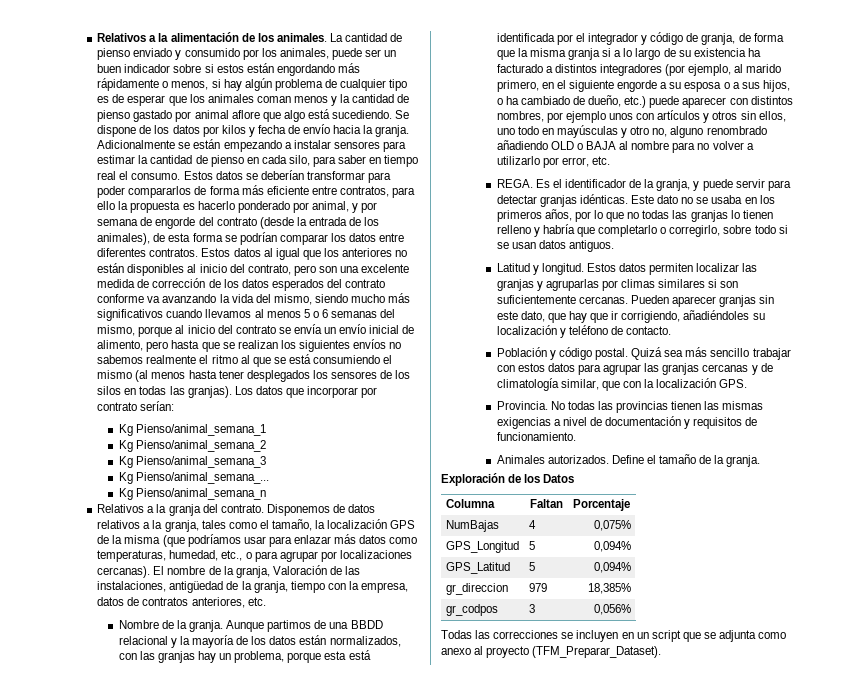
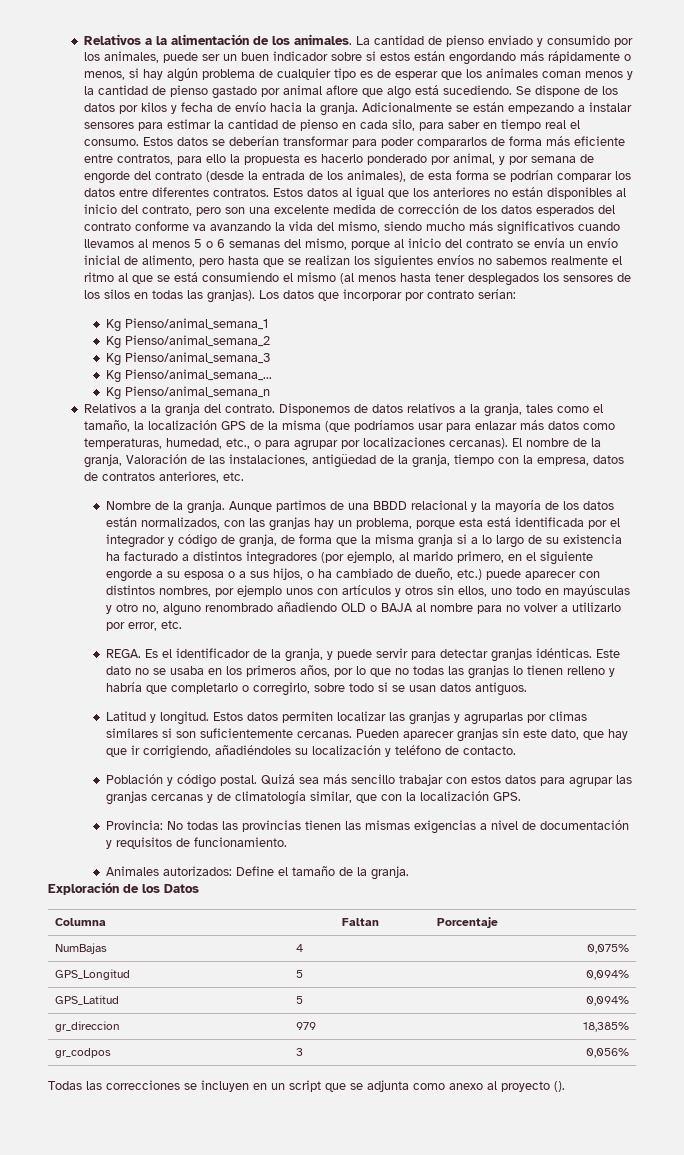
[496,401,548,410] Provincia. -> [106,820,164,830] Provincia:
[547,455,609,464] autorizados. -> [163,866,233,876] autorizados:
[532,646,662,658] (TFM_Preparar_Dataset). -> [554,1081,565,1092] ().

